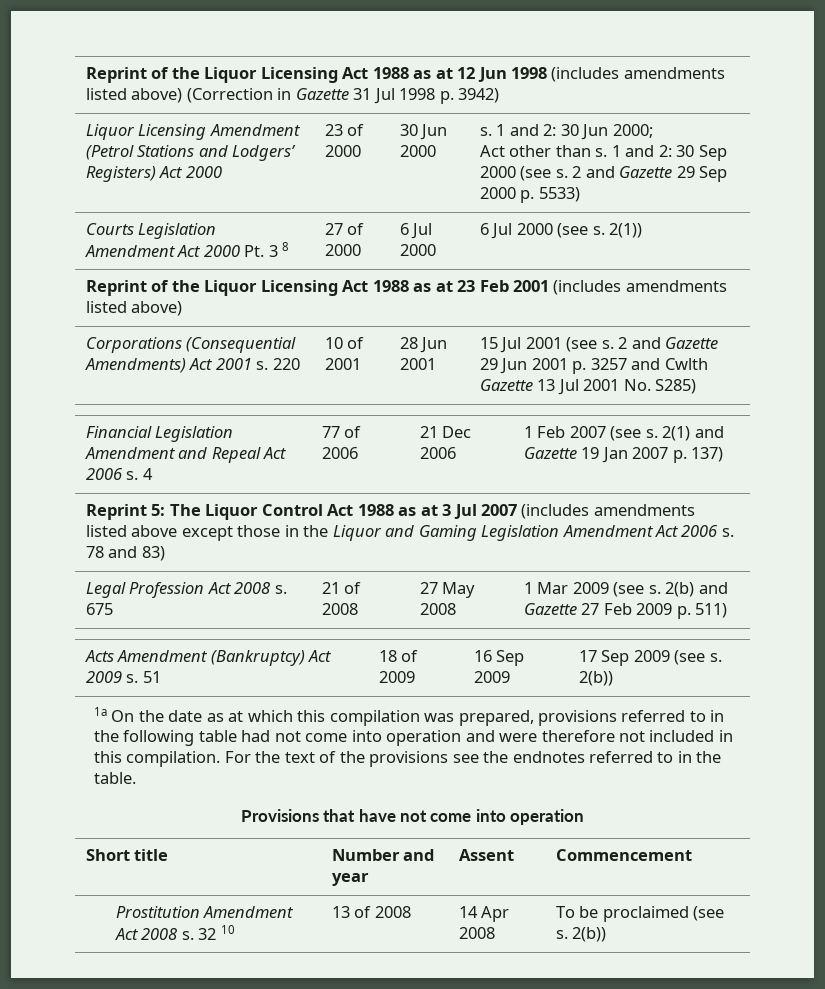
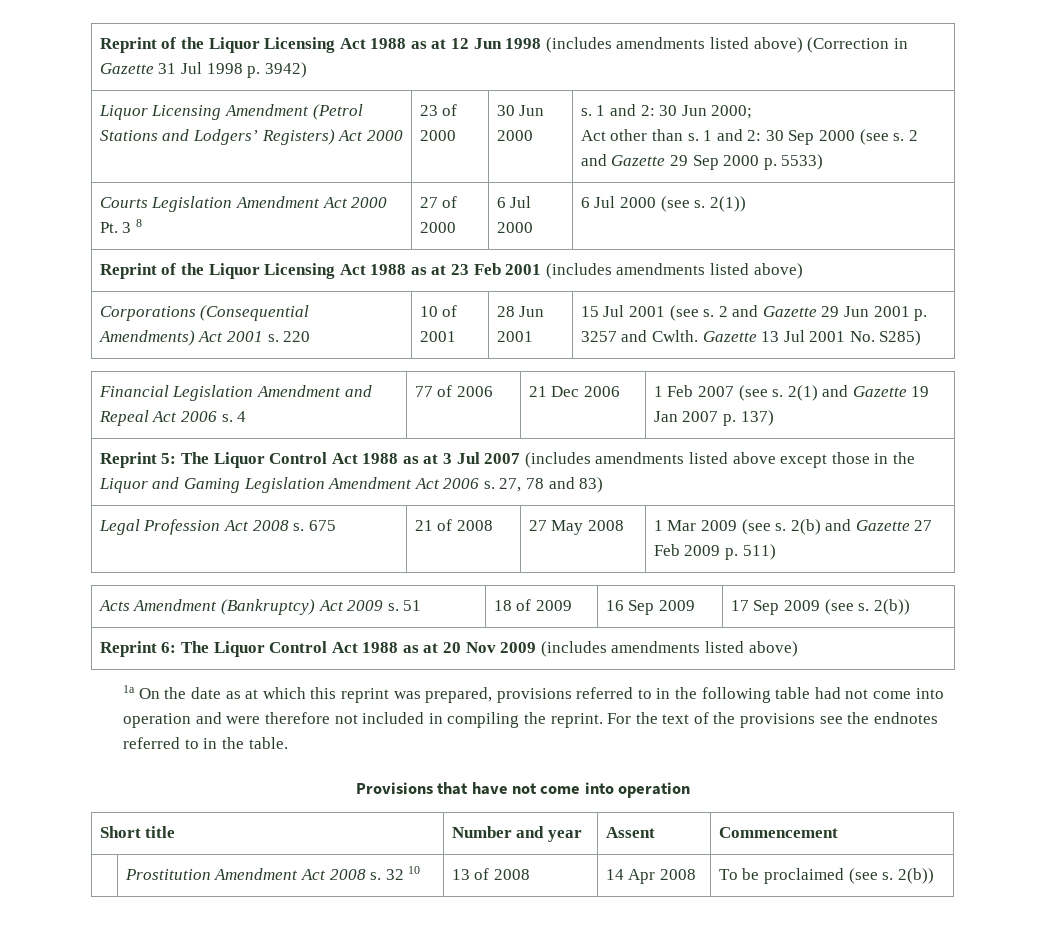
[664,358,708,370] Cwlth -> [651,330,698,342] Cwlth.
(734, 532) none -> [499,478,522,492] 27,
(613, 678) none -> [99,641,798,657] // Reprint 6: The Liquor Control Act 1988 as at 20 Nov 2009 (includes amendments listed above)
[329,710,420,726] compilation -> [340,688,389,703] reprint
[93,751,221,767] this compilation. -> [447,712,603,728] compiling the reprint.

